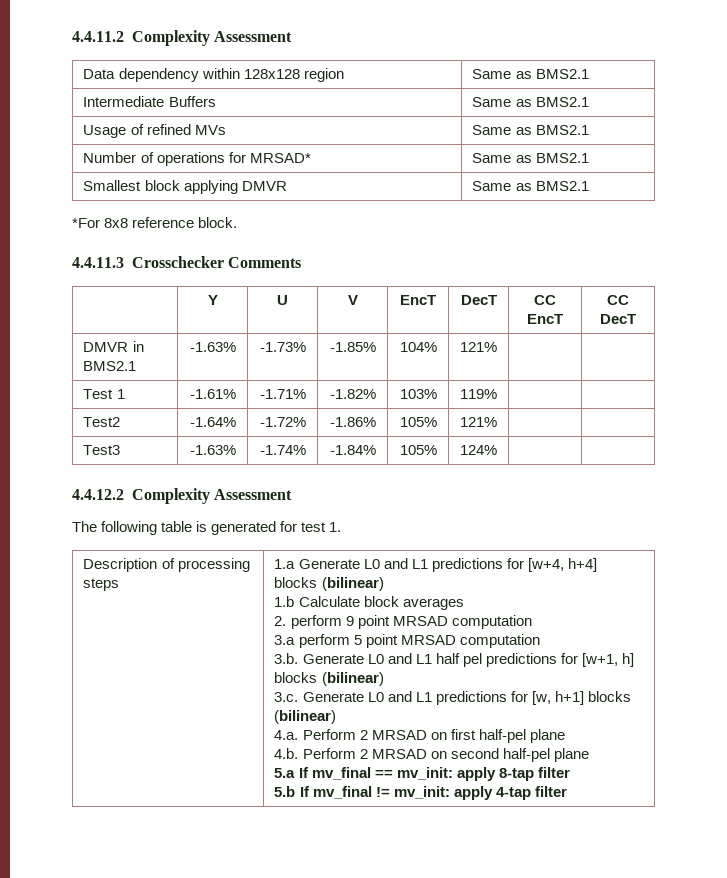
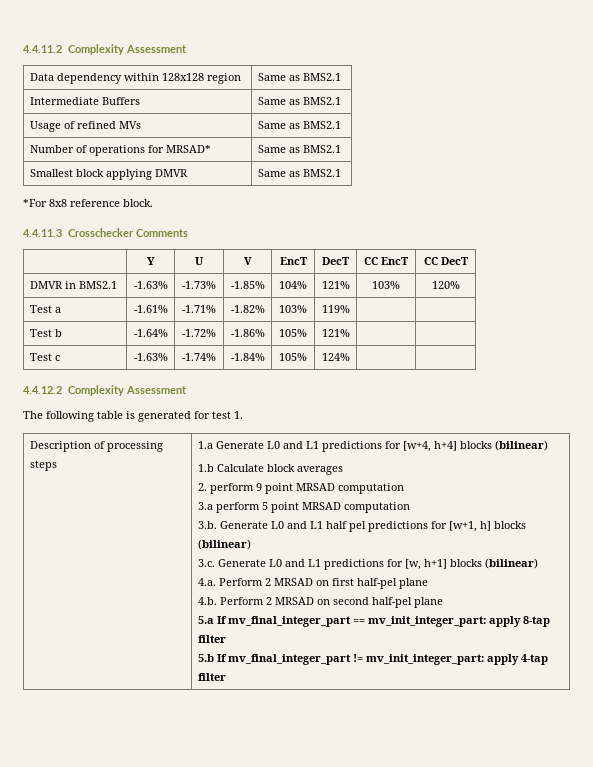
[83,389,125,399] | // Test 1 -> [372,281,400,289] [431,281,460,289] [29,305,61,313] 103% | 120% // Test a
[83,417,121,427] Test2 -> [29,329,62,337] Test b
[83,445,121,455] Test3 -> [29,353,60,361] Test c
[311,767,453,780] mv_final == mv_init: -> [227,616,486,627] mv_final_integer_part == mv_init_integer_part:
[312,786,450,799] mv_final != mv_init: -> [227,654,484,665] mv_final_integer_part != mv_init_integer_part:

